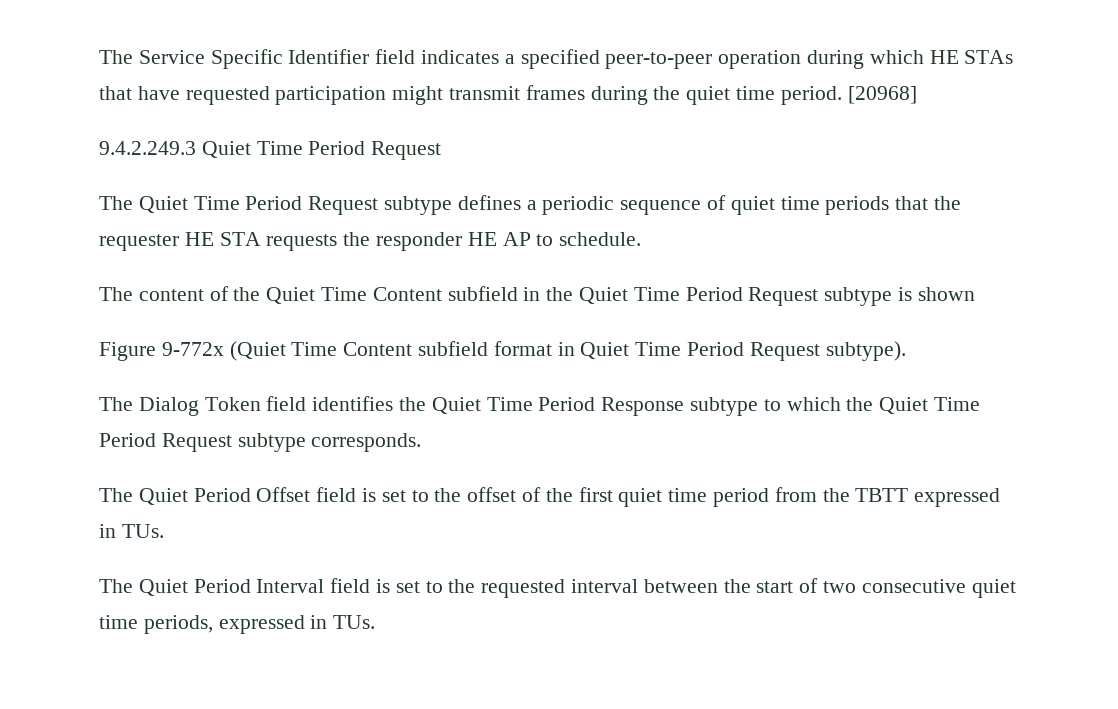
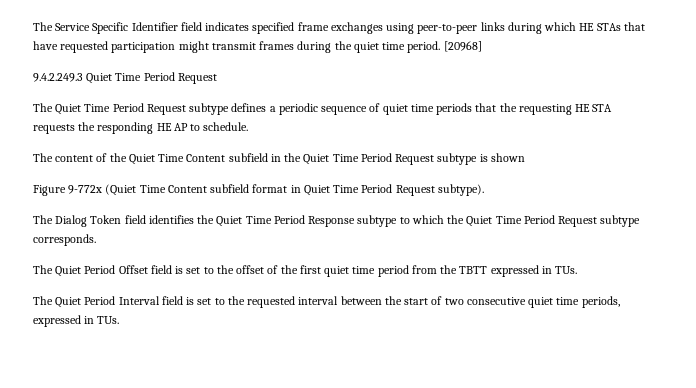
[504,49,802,69] a specified peer-to-peer operation -> [252,22,505,34] specified frame exchanges using peer-to-peer links
[99,234,179,251] requester -> [518,104,572,115] requesting
[376,232,463,251] responder -> [97,122,154,134] responding

